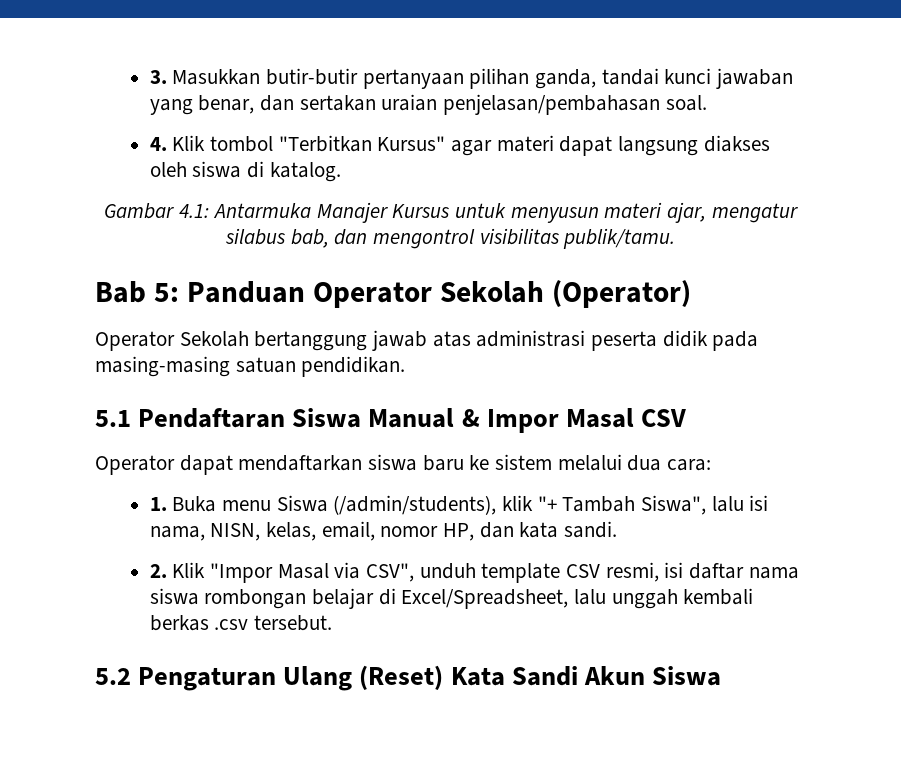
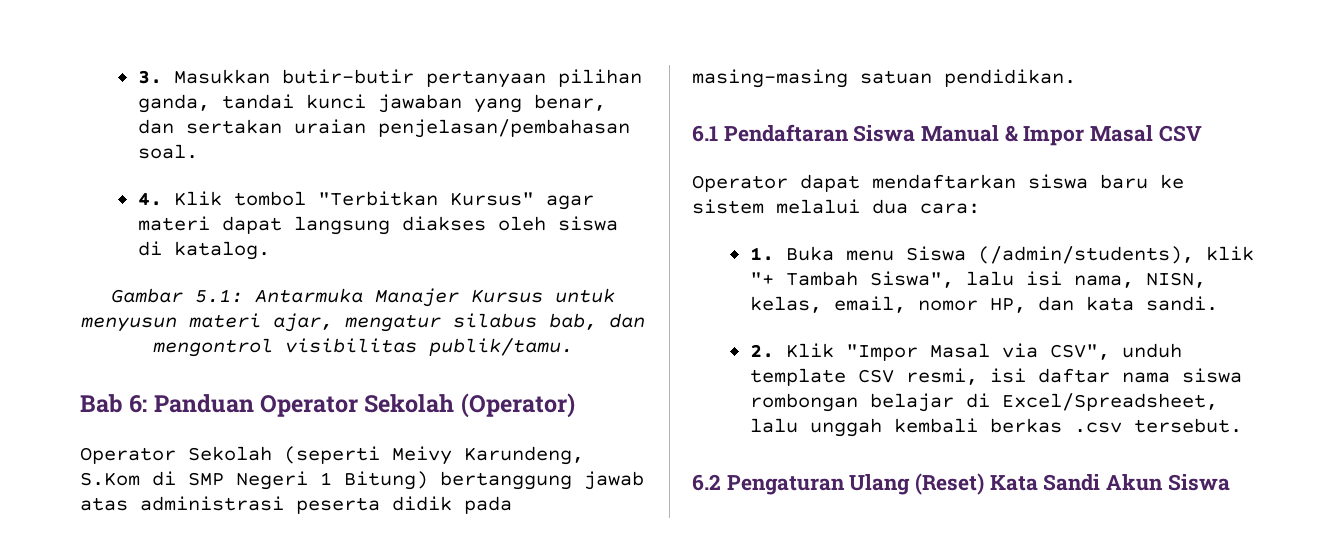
[179,204,210,218] 4.1: -> [195,289,243,303] 5.1:
[153,283,179,302] 5: -> [129,395,148,413] 6:
(249, 339) none -> [284,446,584,465] [80,471,428,490] (seperti Meivy Karundeng, S.Kom di SMP Negeri 1 Bitung)
[95,410,131,427] 5.1 -> [692,125,718,142] 6.1
[95,668,131,685] 5.2 -> [692,474,721,491] 6.2

